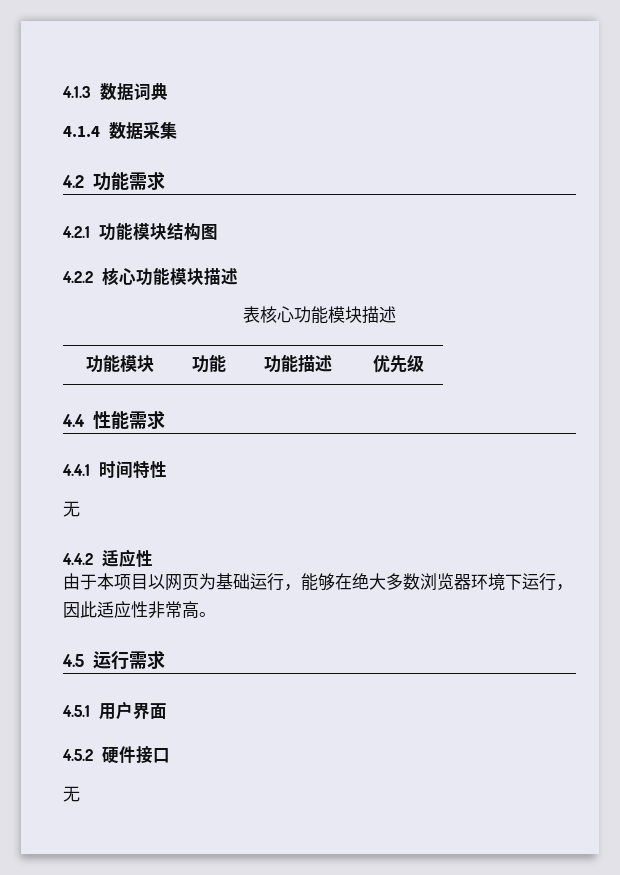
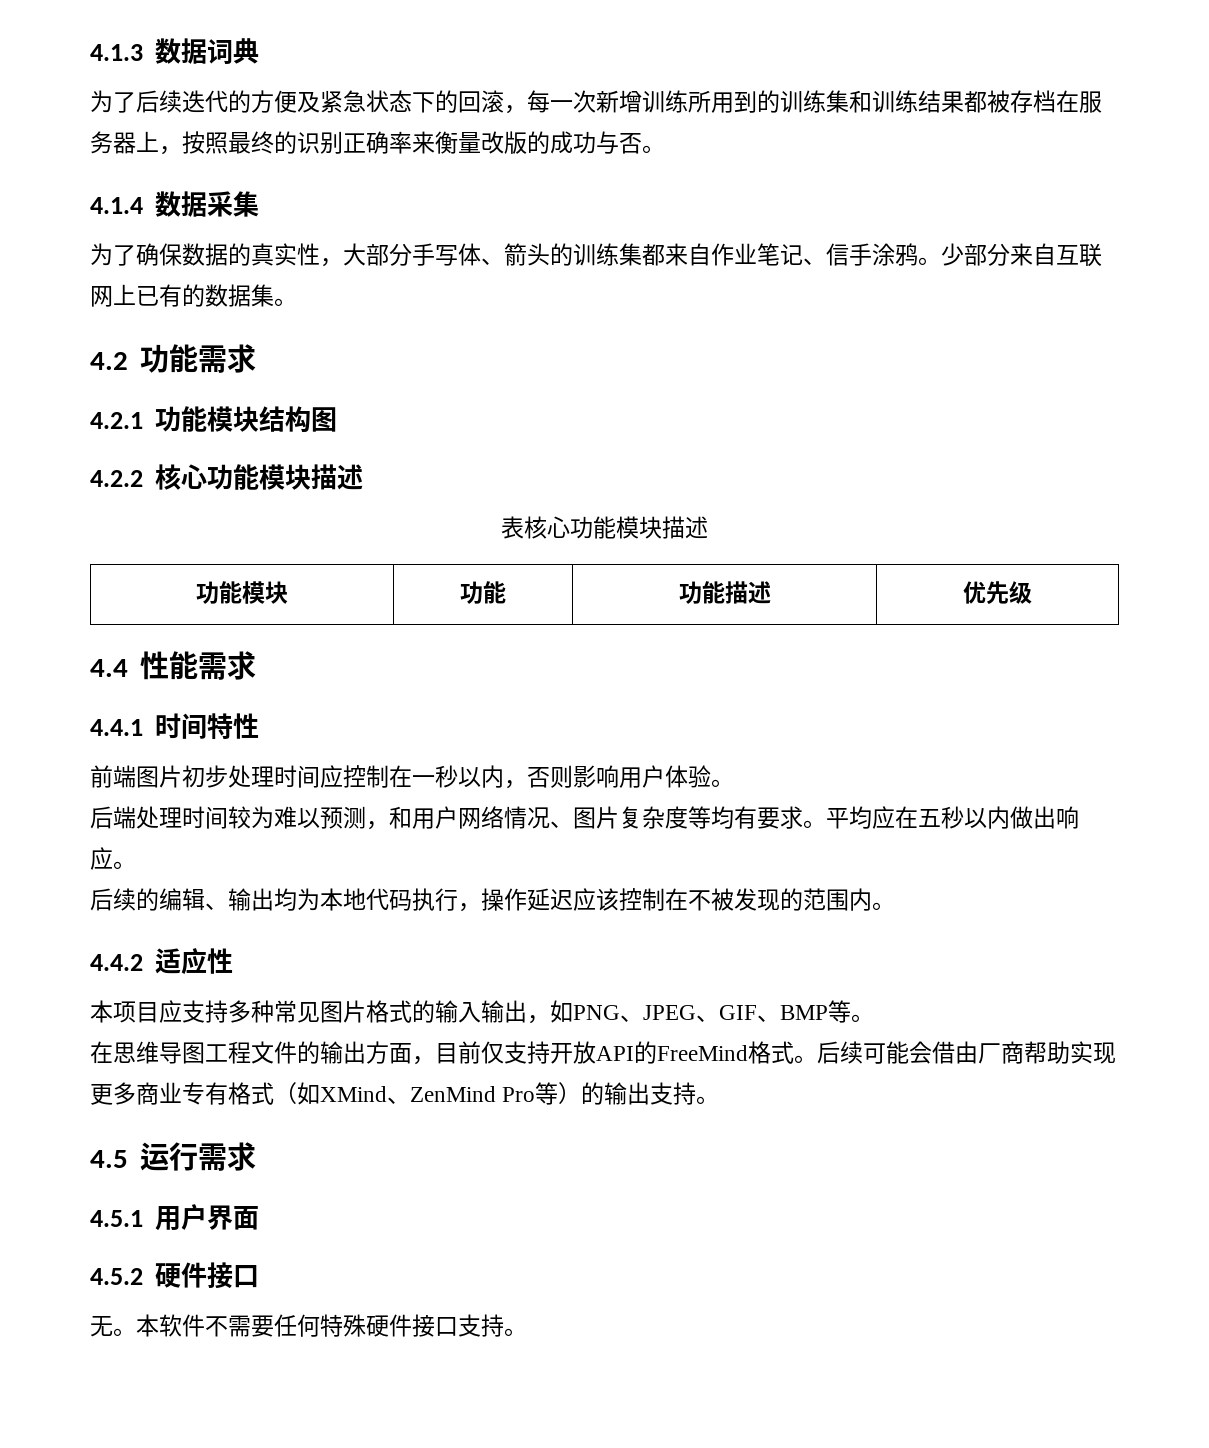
[63,122,177,140] 4.1.4数据采集 -> [90,90,1102,114] [90,131,665,155] [90,191,259,217] [90,243,1102,267] [90,284,297,307] 为了后续迭代的方便及紧急状态下的回滚，每一次新增训练所用到的训练集和训练结果都被存档在服务器上，按照最终的识别正确率来衡量改版的成功与否。 // 4.1.4数据采集 // 为了确保数据的真实性，大部分手写体、箭头的训练集都来自作业笔记、信手涂鸦。少部分来自互联网上已有的数据集。
[63,501,80,517] [62,549,153,568] [63,573,573,591] [63,601,199,619] 无 // 4.4.2适应性 // 由于本项目以网页为基础运行，能够在绝大多数浏览器环境下运行，因此适应性非常高 -> [90,765,734,789] [90,806,1079,830] [90,847,136,870] [90,888,895,912] [90,948,233,975] [90,1000,874,1024] [90,1041,1116,1065] [90,1082,697,1105] 前端图片初步处理时间应控制在一秒以内，否则影响用户体验。 // 后端处理时间较为难以预测，和用户网络情况、图片复杂度等均有要求。平均应在五秒以内做出响应。 // 后续的编辑、输出均为本地代码执行，操作延迟应该控制在不被发现的范围内。 // 4.4.2适应性 // 本项目应支持多种常见图片格式的输入输出，如PNG、JPEG、GIF、BMP等。 // 在思维导图工程文件的输出方面，目前仅支持开放API的FreeMind格式。后续可能会借由厂商帮助实现更多商业专有格式（如XMind、ZenMind Pro等）的输出支持
(80, 794) none -> [113,1314,527,1337] 。本软件不需要任何特殊硬件接口支持。

